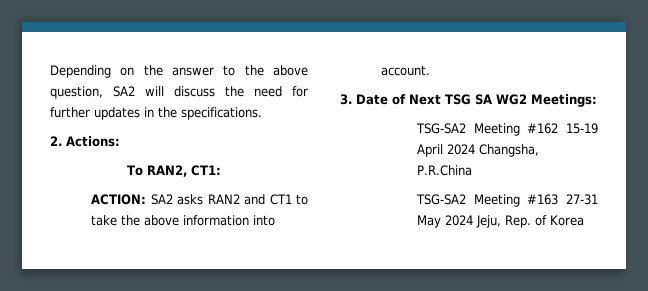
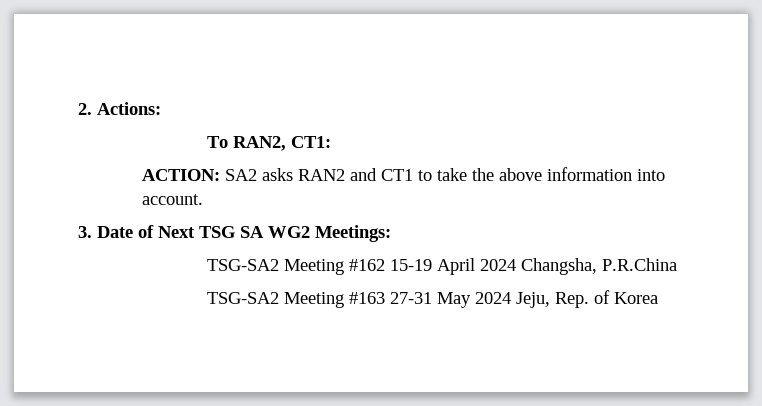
[50,65,308,78] [50,86,308,99] [50,107,262,120] Depending on the answer to the above question, SA2 will discuss the need for further updates in the specifications. // -> (78, 109) none

